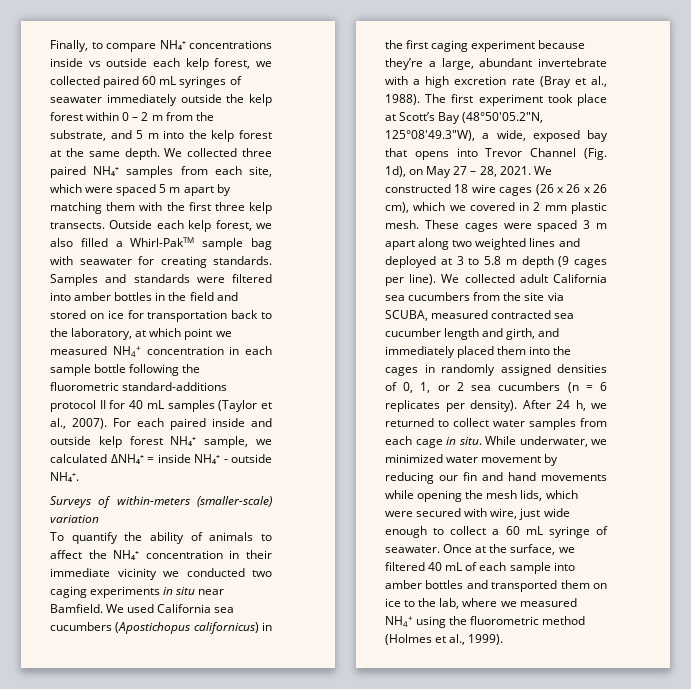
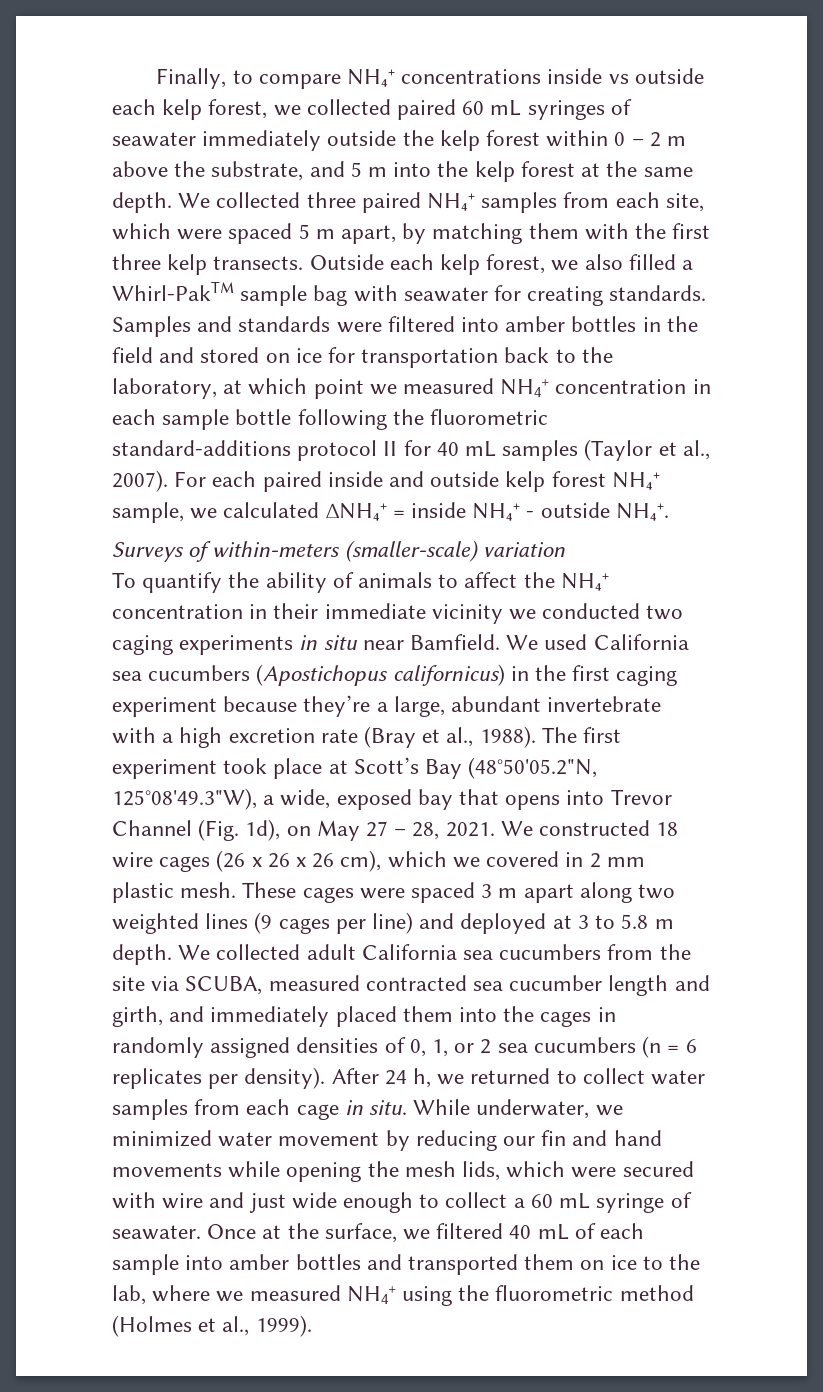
[165,112,193,121] from -> [112,161,168,177] above
[183,186,214,196] apart -> [341,225,397,244] apart,
(556, 242) none -> [254,912,414,934] (9 cages per line)
[521,256,607,268] [385,274,437,286] depth (9 cages per line). -> [112,944,172,965] depth.
[490,508,518,519] wire, -> [162,1192,245,1209] wire and

